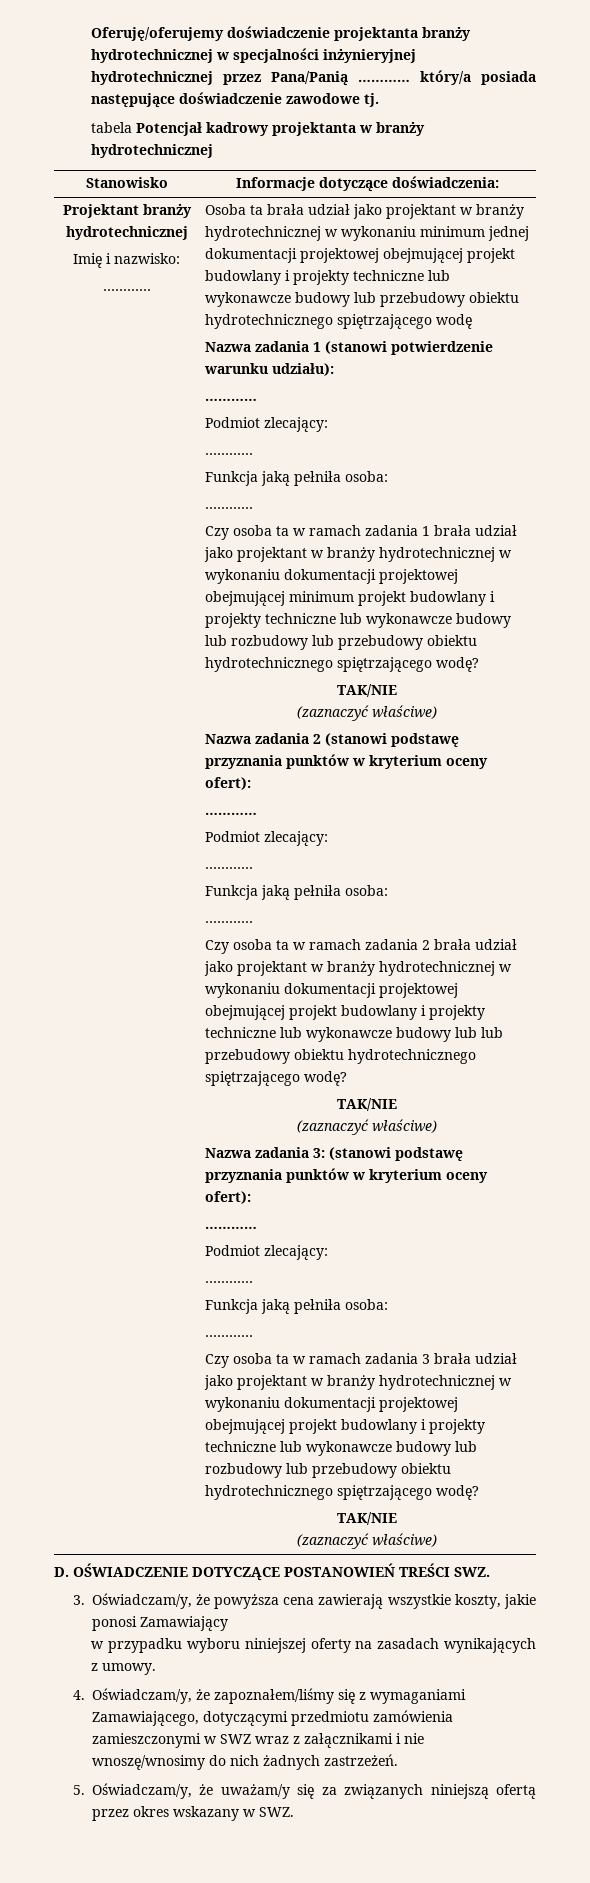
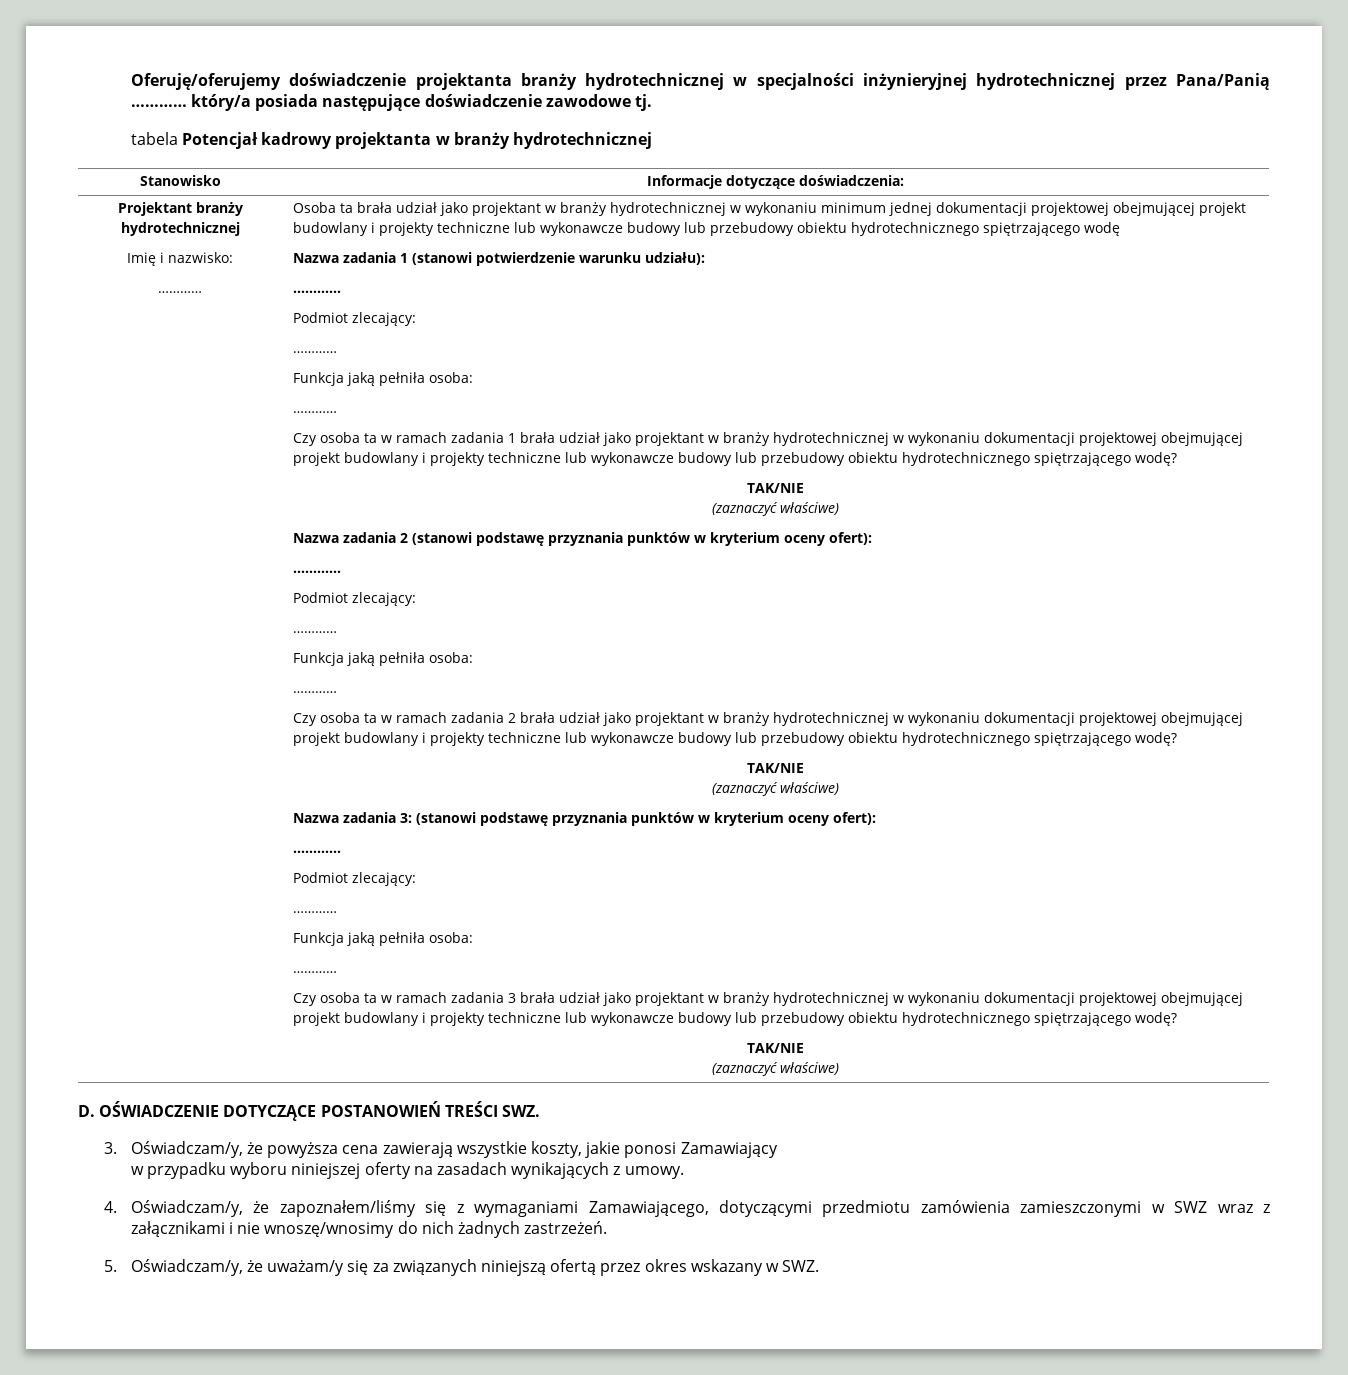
[288,591,495,606] [204,613,511,628] [204,635,334,650] minimum projekt budowlany i projekty techniczne lub wykonawcze budowy lub rozbudowy lub -> [293,452,758,466] projekt budowlany i projekty techniczne lub wykonawcze budowy lub
[480,1027,503,1038] lub -> (758, 737) none
[204,1463,308,1478] rozbudowy lub -> (758, 1017) none

